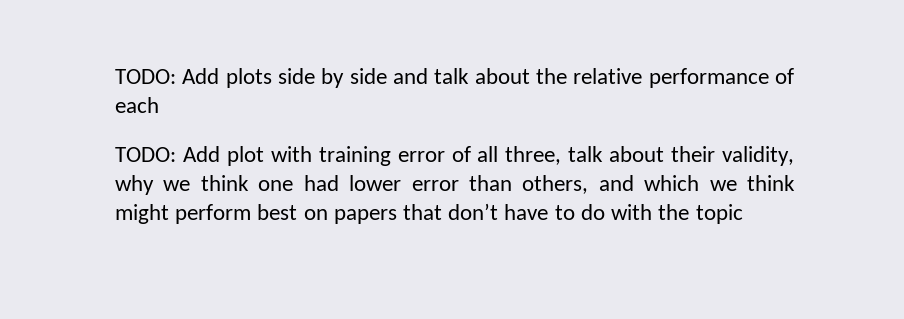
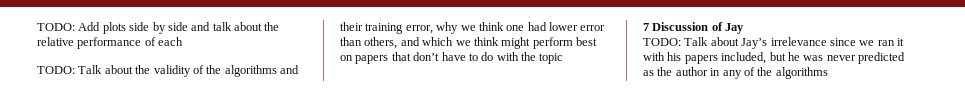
[182,146,794,166] Add plot with training error of all three, talk about their validity, -> [78,65,299,77] [340,22,433,34] Talk about the validity of the algorithms and their training error,
(743, 214) none -> [643,22,745,34] [643,37,904,49] [643,52,905,64] [643,67,828,79] // 7 Discussion of Jay // TODO: Talk about Jay’s irrelevance since we ran it with his papers included, but he was never predicted as the author in any of the algorithms

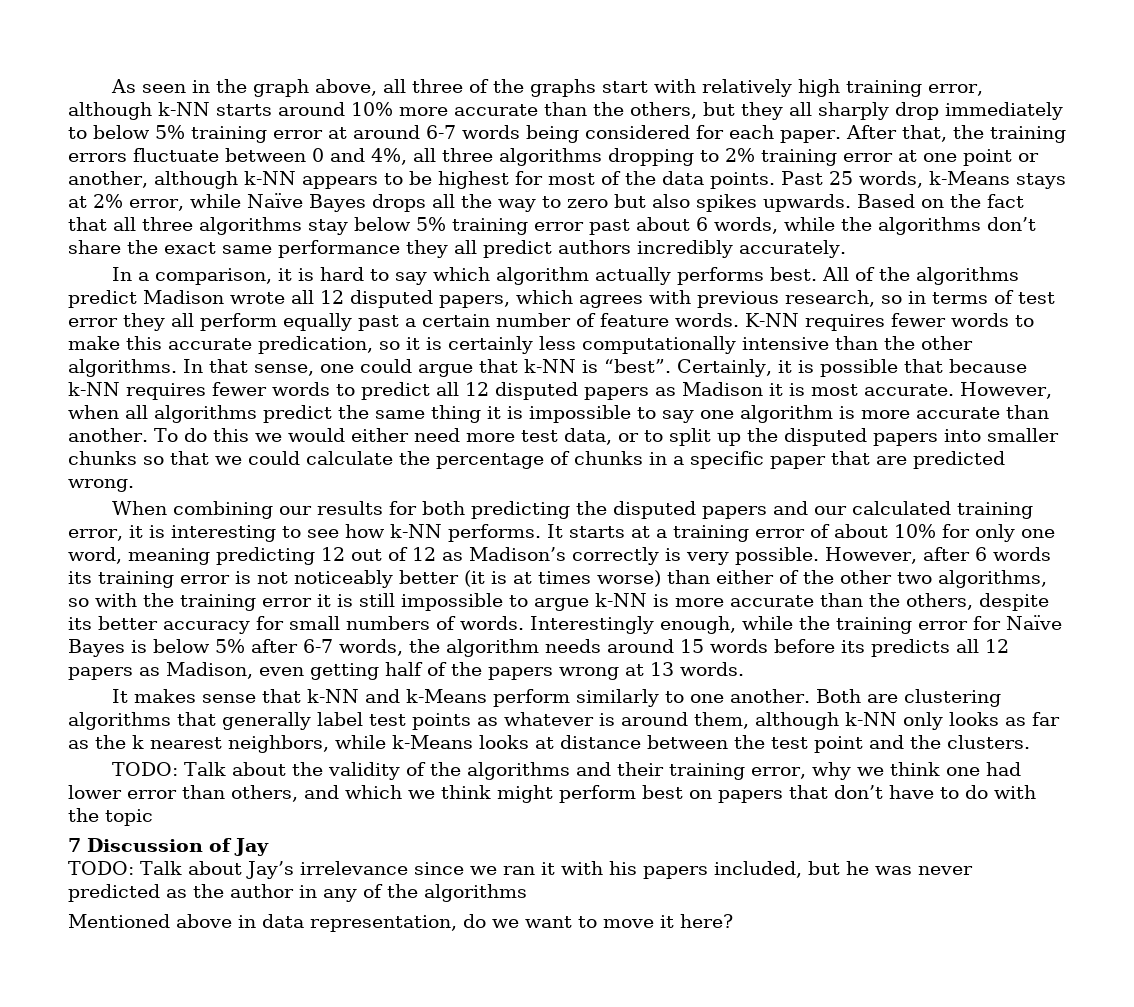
[37,22,280,34] [37,37,184,49] TODO: Add plots side by side and talk about the relative performance of each -> [111,79,984,97] [68,102,1063,120] [68,125,1066,143] [68,148,1039,166] [68,171,1066,189] [68,193,1024,212] [68,217,1036,235] [68,240,846,258] [112,267,1020,285] [68,290,1055,308] [68,313,1034,331] [68,336,973,354] [68,359,1027,377] [68,382,1052,400] [68,405,1049,423] [68,428,1059,446] [68,451,1005,469] [68,479,134,492] [112,501,1034,519] [68,524,1055,542] [68,547,1051,565] [68,570,1047,588] [68,593,1049,611] [68,615,1062,634] [68,639,1009,657] [68,662,744,680] [112,689,1002,707] [68,712,1060,730] [68,735,1030,753] As seen in the graph above, all three of the graphs start with relatively high training error, although k-NN starts around 10% more accurate than the others, but they all sharply drop immediately to below 5% training error at around 6-7 words being considered for each paper. After that, the training errors fluctuate between 0 and 4%, all three algorithms dropping to 2% training error at one point or another, although k-NN appears to be highest for most of the data points. Past 25 words, k-Means stays at 2% error, while Naïve Bayes drops all the way to zero but also spikes upwards. Based on the fact that all three algorithms stay below 5% training error past about 6 words, while the algorithms don’t share the exact same performance they all predict authors incredibly accurately. // In a comparison, it is hard to say which algorithm actually performs best. All of the algorithms predict Madison wrote all 12 disputed papers, which agrees with previous research, so in terms of test error they all perform equally past a certain number of feature words. K-NN requires fewer words to make this accurate predication, so it is certainly less computationally intensive than the other algorithms. In that sense, one could argue that k-NN is “best”. Certainly, it is possible that because k-NN requires fewer words to predict all 12 disputed papers as Madison it is most accurate. However, when all algorithms predict the same thing it is impossible to say one algorithm is more accurate than another. To do this we would either need more test data, or to split up the disputed papers into smaller chunks so that we could calculate the percentage of chunks in a specific paper that are predicted wrong. // When combining our results for both predicting the disputed papers and our calculated training error, it is interesting to see how k-NN performs. It starts at a training error of about 10% for only one word, meaning predicting 12 out of 12 as Madison’s correctly is very possible. However, after 6 words its training error is not noticeably better (it is at times worse) than either of the other two algorithms, so with the training error it is still impossible to argue k-NN is more accurate than the others, despite its better accuracy for small numbers of words. Interestingly enough, while the training error for Naïve Bayes is below 5% after 6-7 words, the algorithm needs around 15 words before its predicts all 12 papers as Madison, even getting half of the papers wrong at 13 words. // It makes sense that k-NN and k-Means perform similarly to one another. Both are clustering algorithms that generally label test points as whatever is around them, although k-NN only looks as far as the k nearest neighbors, while k-Means looks at distance between the test point and the clusters.
(828, 73) none -> [68,914,733,932] // Mentioned above in data representation, do we want to move it here?

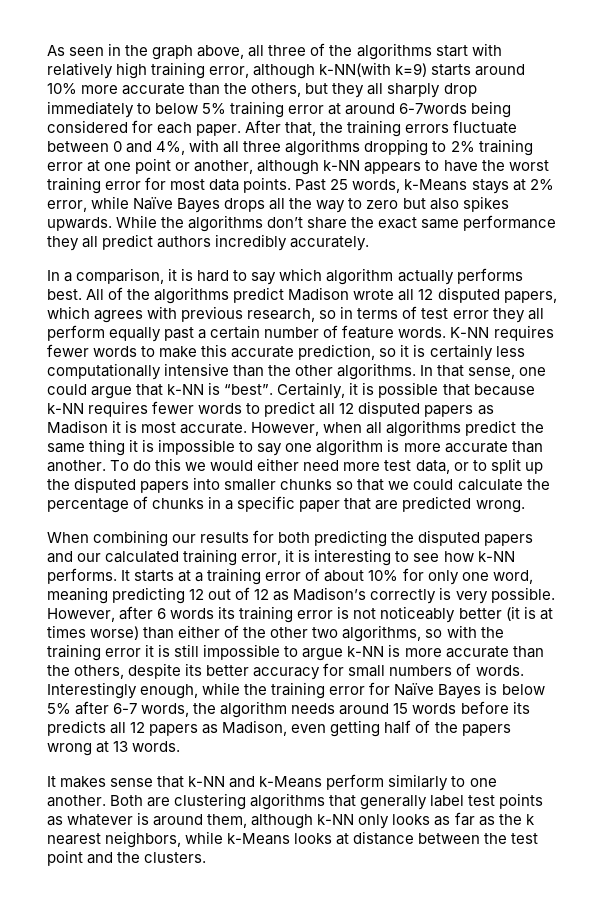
[530,79,597,97] graphs -> [356,43,432,60] algorithms
[158,102,210,116] k-NN -> [319,62,428,77] k-NN(with k=9)
[426,125,520,139] 6-7 words -> [399,103,468,114] 6-7words
(407, 156) none -> [189,139,220,152] with
[408,171,656,189] be highest for most of the -> [443,160,549,172] [47,177,206,194] have the worst training error for most
[856,194,1024,208] [68,217,835,235] Based on the fact that all three algorithms stay below 5% training error past about 6 words, while -> [116,215,158,228] While
[258,336,373,354] predication, -> [298,344,376,360] prediction,
[112,762,1022,780] [68,785,1036,803] [68,808,153,826] [68,838,269,856] [68,861,973,879] [68,884,527,902] [68,914,733,932] // TODO: Talk about the validity of the algorithms and their training error, why we think one had lower error than others, and which we think might perform best on papers that don’t have to do with the topic // 7 Discussion of Jay // TODO: Talk about Jay’s irrelevance since we ran it with his papers included, but he was never predicted as the author in any of the algorithms // Mentioned above in data representation, do we want to move it here? -> (207, 857) none

